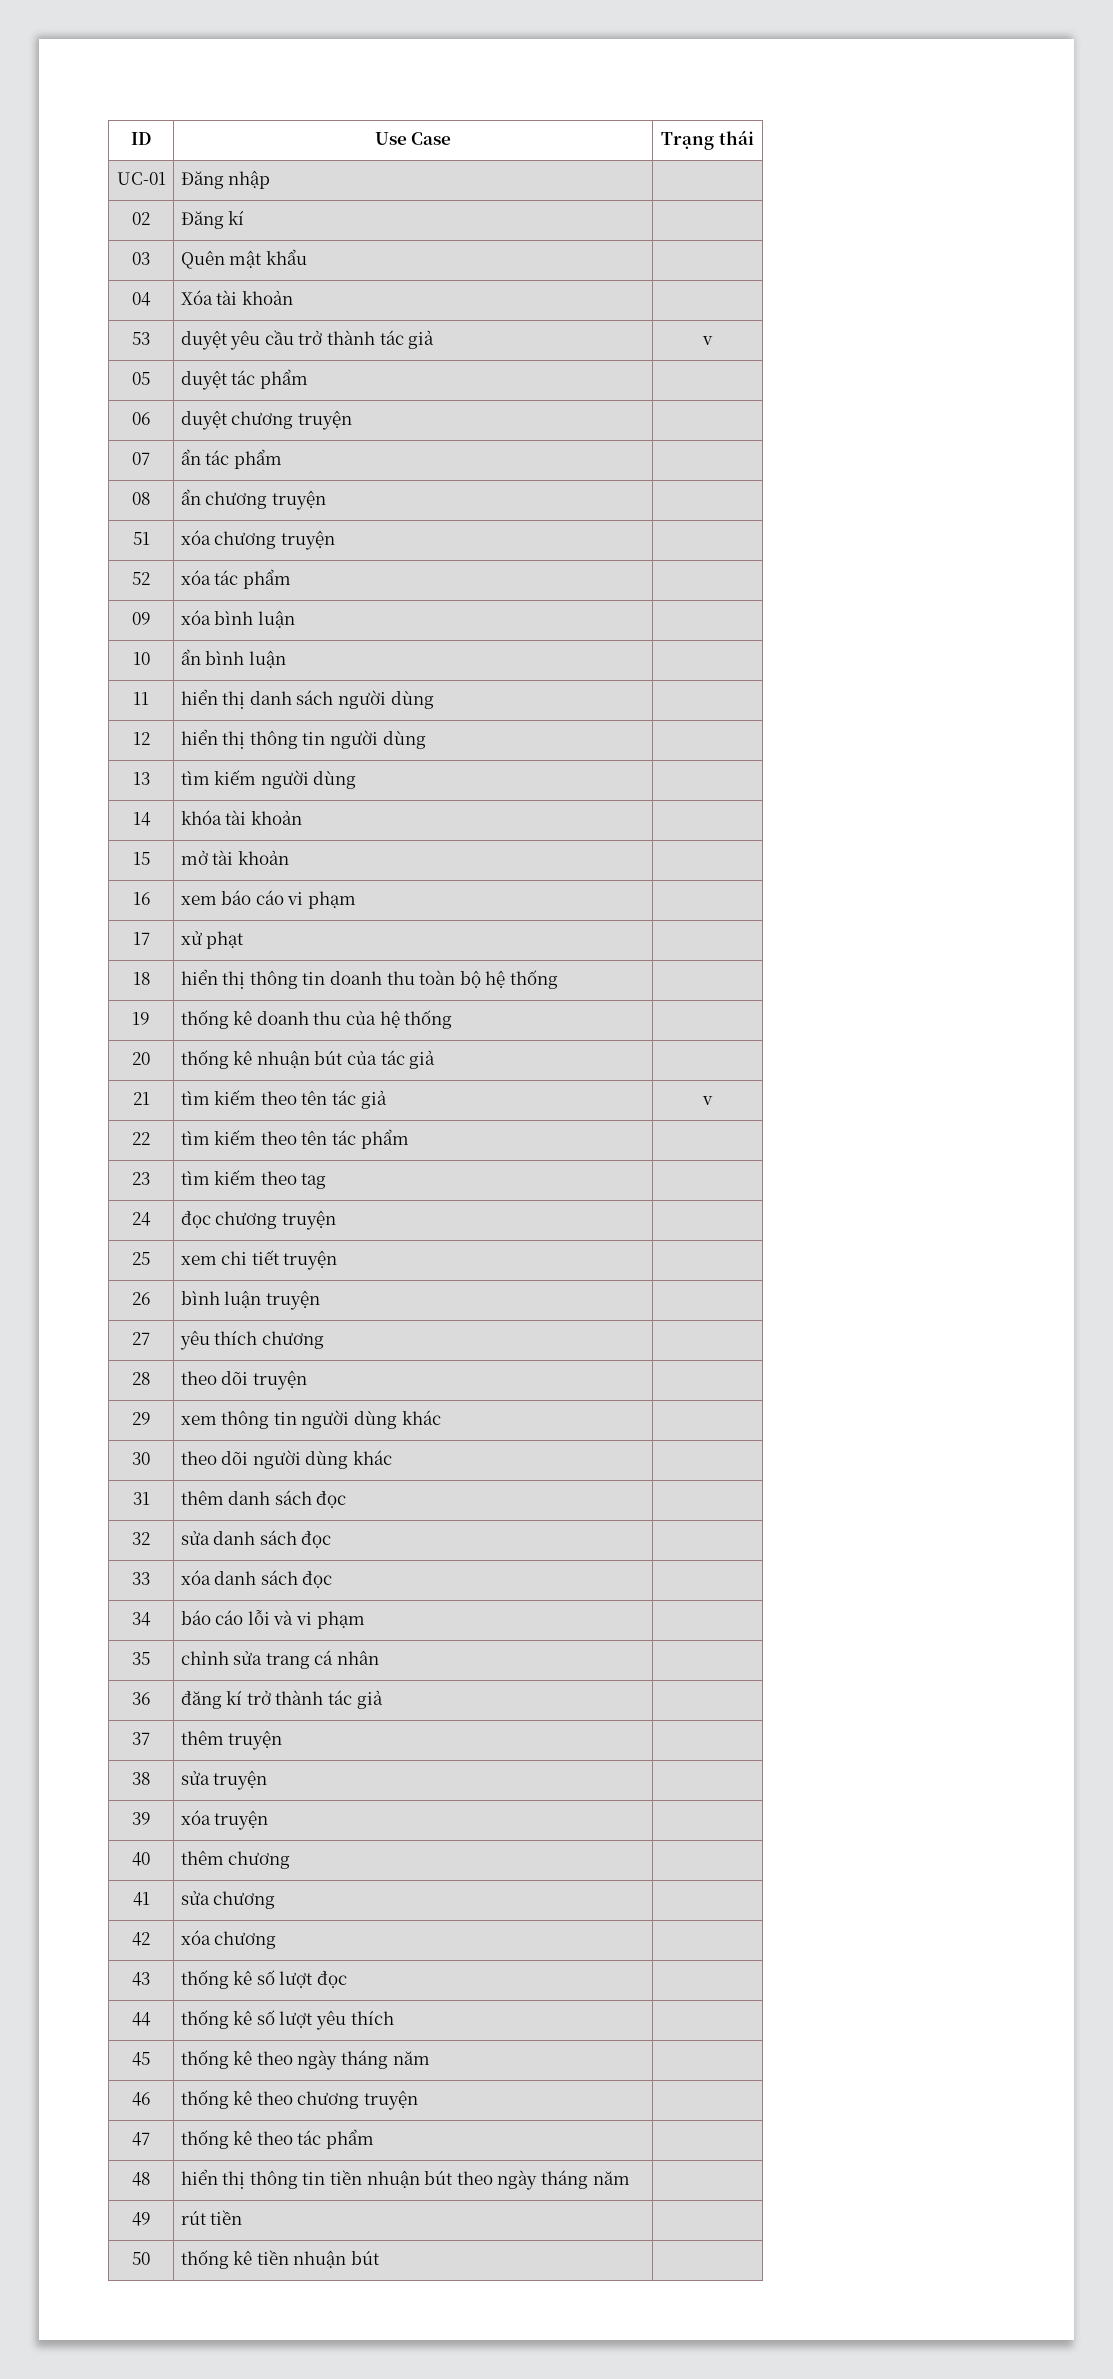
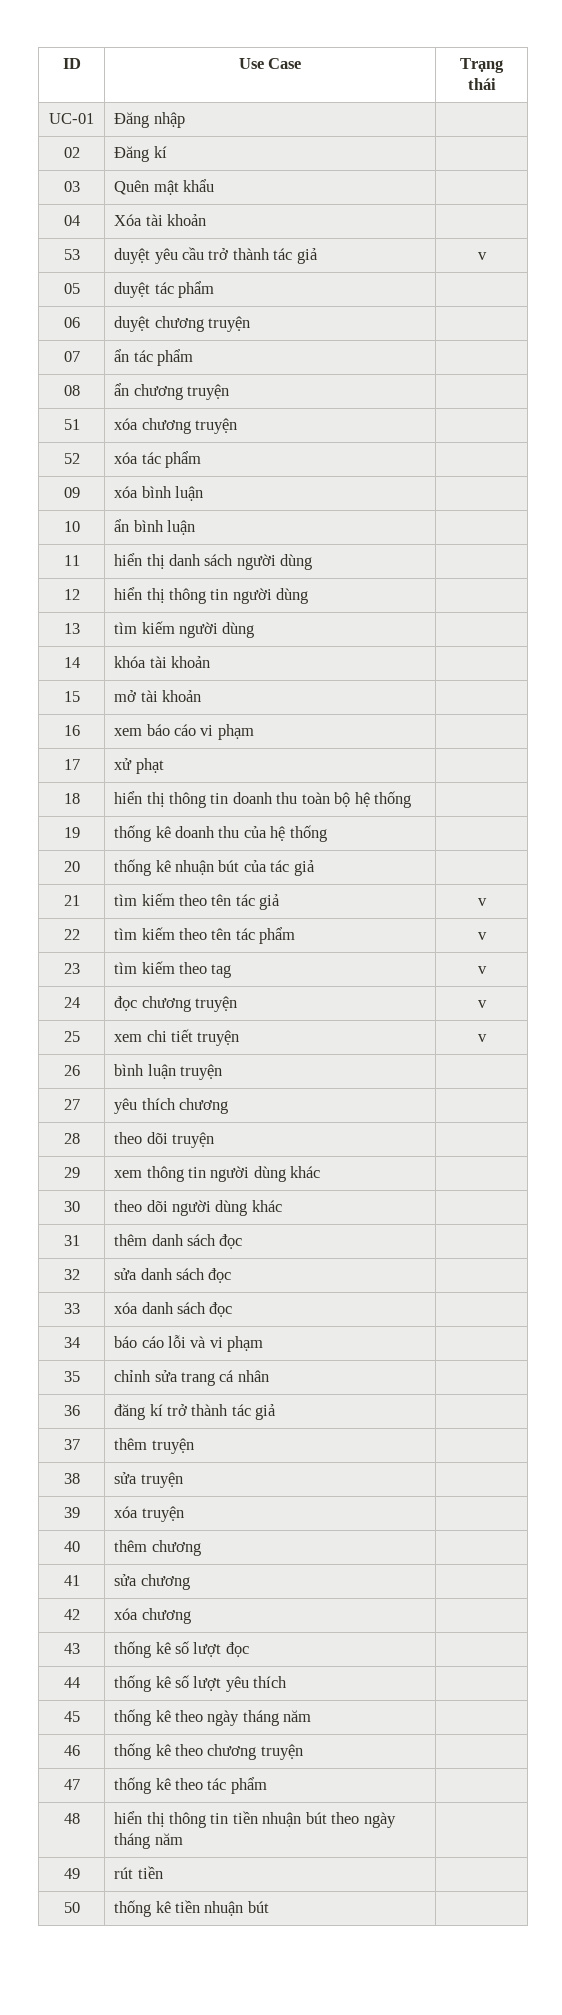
(409, 1139) none -> [477,932,487,940] v
(327, 1181) none -> [477,966,487,974] v
(336, 1220) none -> [477,1000,487,1008] v
(338, 1260) none -> [477,1034,487,1042] v

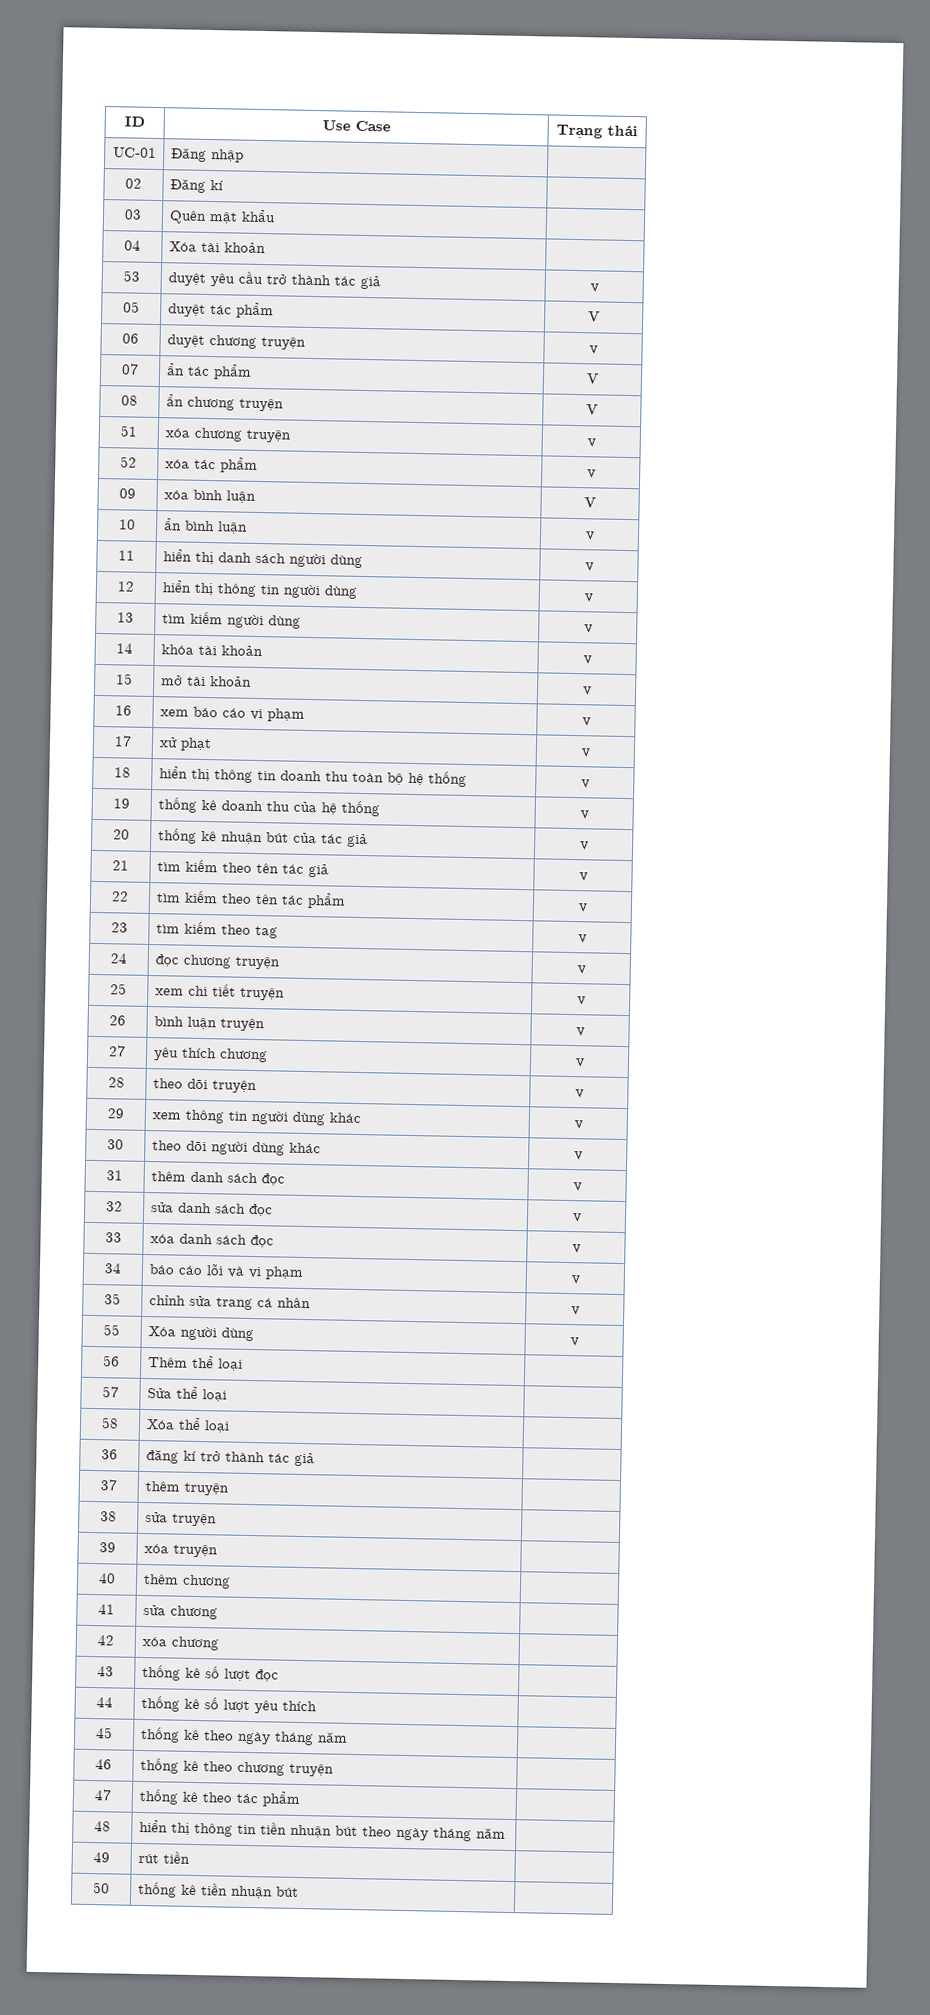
(215, 289) none -> [588,311,600,322] V
(251, 324) none -> [588,345,598,355] v
(194, 357) none -> [586,373,599,384] V
(230, 392) none -> [586,404,598,415] V
(238, 426) none -> [586,438,596,448] v
(202, 459) none -> [586,469,596,479] v
(204, 493) none -> [584,497,596,508] V
(196, 527) none -> [584,531,595,541] v
(313, 562) none -> [584,562,594,572] v
(309, 596) none -> [583,593,593,603] v
(255, 630) none -> [583,624,593,634] v
(211, 662) none -> [582,655,592,665] v
(202, 696) none -> [581,686,592,696] v
(254, 732) none -> [581,717,591,727] v
(164, 766) none -> [580,748,590,758] v
(412, 799) none -> [580,779,590,789] v
(327, 833) none -> [579,810,589,820] v
(315, 868) none -> [579,841,589,851] v
(223, 1072) none -> [575,1027,585,1037] v
(229, 1106) none -> [574,1058,585,1068] v
(215, 1140) none -> [574,1089,584,1099] v
(321, 1172) none -> [573,1120,583,1130] v
(282, 1206) none -> [573,1151,583,1161] v
(243, 1241) none -> [572,1182,582,1192] v
(232, 1275) none -> [571,1213,582,1223] v
(233, 1309) none -> [571,1244,581,1254] v
(264, 1344) none -> [570,1275,580,1285] v
(269, 1376) none -> [570,1306,580,1316] [103,1324,120,1336] [147,1326,254,1342] [569,1337,579,1347] [103,1355,120,1367] [147,1355,243,1371] [102,1386,119,1398] [146,1386,227,1402] [101,1417,119,1429] [145,1417,230,1433] | v // 55 | Xóa người dùng | v // 56 | Thêm thể loại | // 57 | Sửa thể loại | // 58 | Xóa thể loại

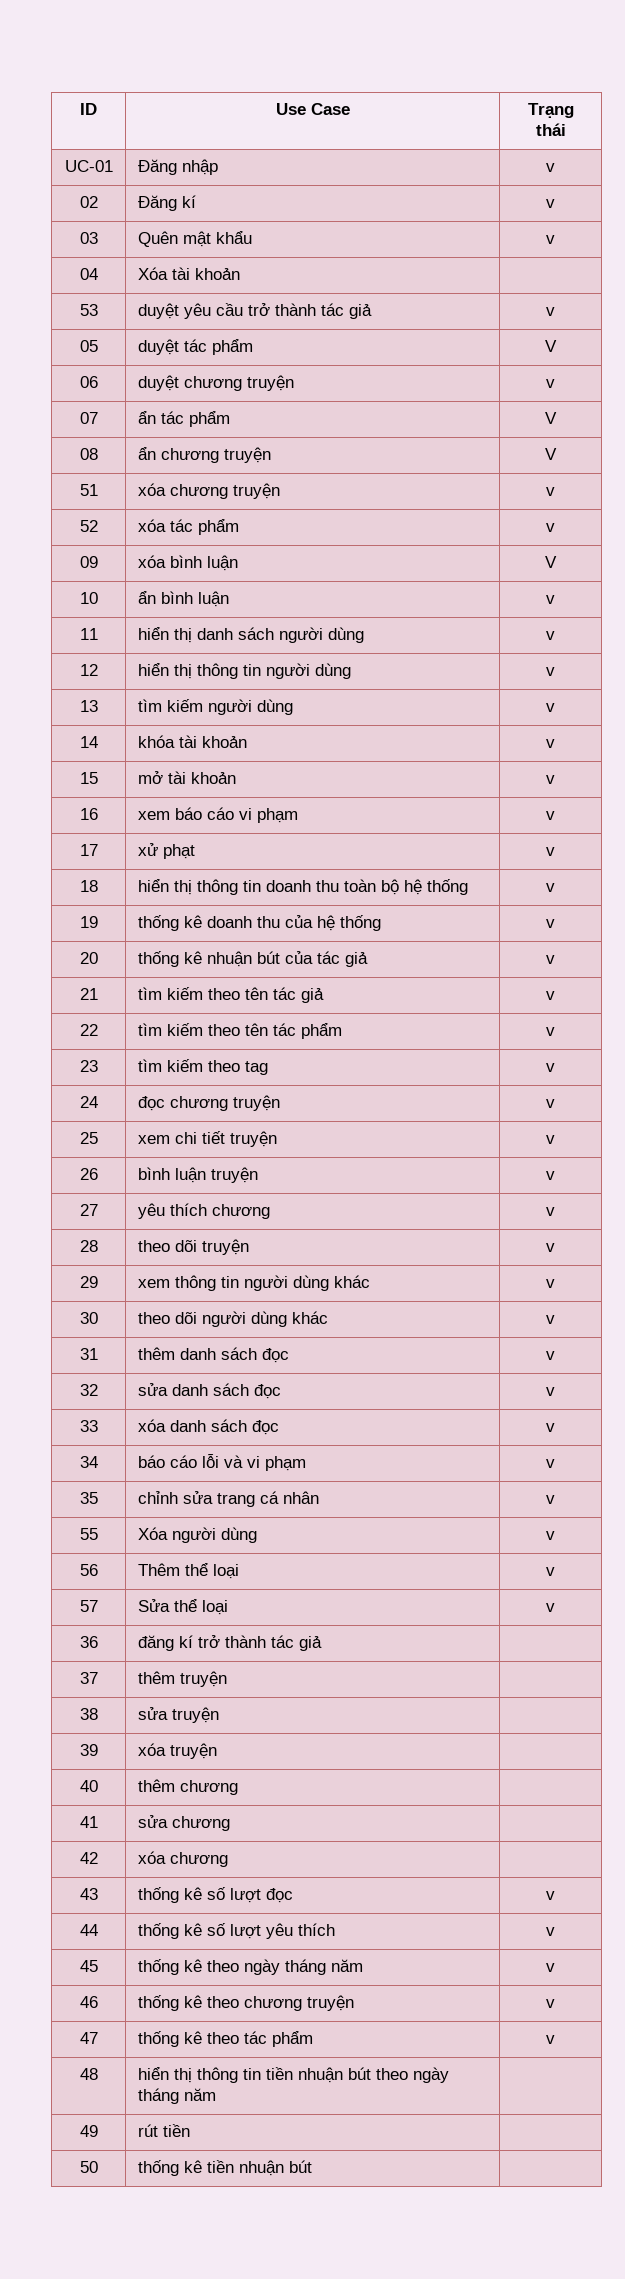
(244, 155) none -> [546,163,555,172] v
(223, 185) none -> [546,199,555,208] v
(276, 216) none -> [546,235,555,244] v
(243, 1364) none -> [546,1567,555,1576] v
[101,1417,119,1429] [145,1417,230,1433] // 58 | Xóa thể loại | -> [546,1603,555,1612] v
(279, 1675) none -> [546,1891,555,1900] v
(317, 1706) none -> [546,1927,555,1936] v
(348, 1737) none -> [546,1963,555,1972] v
(334, 1769) none -> [546,1999,555,2008] v
(301, 1799) none -> [546,2035,555,2044] v

